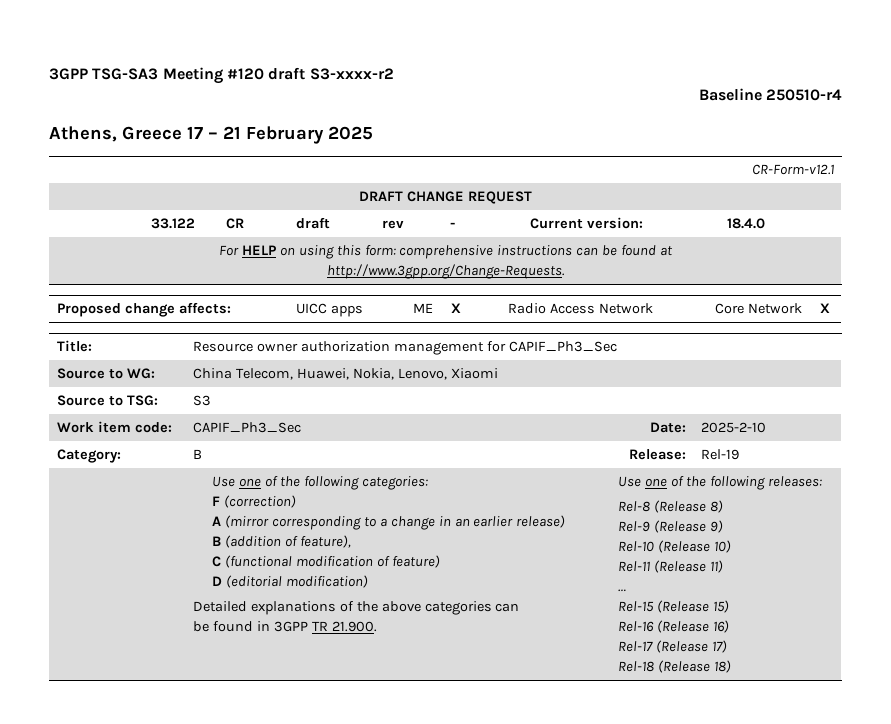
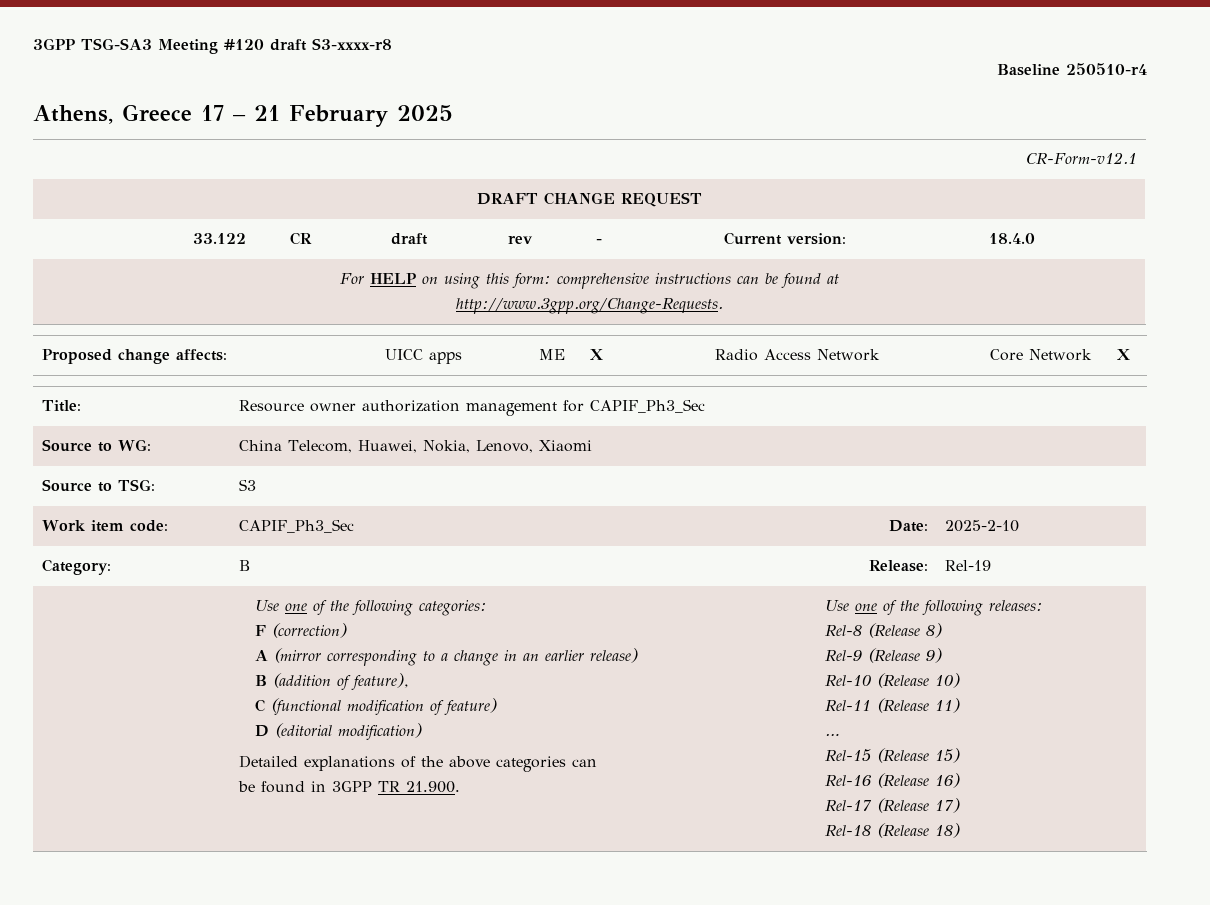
[309,68,394,80] S3-xxxx-r2 -> [312,38,392,50] S3-xxxx-r8

